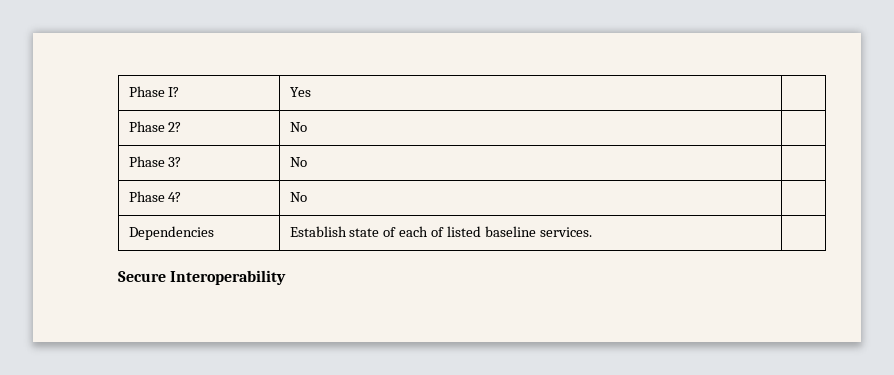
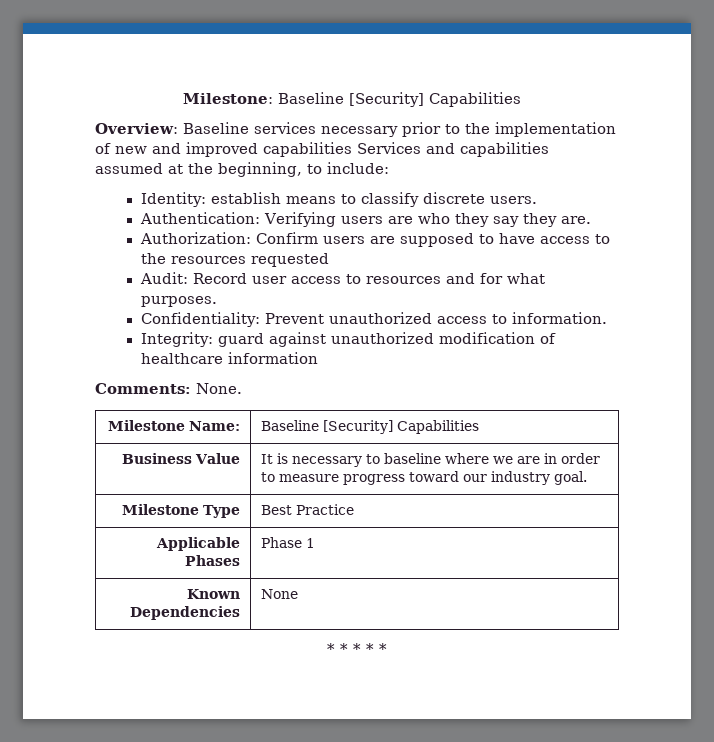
[128,86,180,97] [289,87,311,97] [128,121,182,132] [289,122,307,132] [128,156,182,167] [289,157,307,167] [128,191,182,202] [289,192,307,202] [128,226,214,240] [289,226,592,237] [118,270,287,285] Phase I? | Yes | // Phase 2? | No | // Phase 3? | No | // Phase 4? | No | // Dependencies | Establish state of each of listed baseline services. | // Secure Interoperability -> [182,92,521,107] [95,122,616,137] [95,142,549,157] [95,162,389,177] [140,192,537,207] [139,212,591,227] [139,232,610,247] [140,253,329,267] [139,272,545,284] [140,296,217,307] [140,312,607,327] [140,332,556,347] [140,352,318,364] [95,383,242,394] [108,420,241,431] [260,420,479,434] [122,453,241,464] [260,453,600,467] [260,471,587,485] [122,504,241,518] [260,504,354,515] [156,537,241,551] [185,555,241,566] [260,537,315,548] [187,589,241,599] [130,606,241,620] [260,589,298,599] [327,643,387,654] Milestone: Baseline [Security] Capabilities // Overview: Baseline services necessary prior to the implementation of new and improved capabilities Services and capabilities assumed at the beginning, to include: // Identity: establish means to classify discrete users. // Authentication: Verifying users are who they say they are. // Authorization: Confirm users are supposed to have access to the resources requested // Audit: Record user access to resources and for what purposes. // Confidentiality: Prevent unauthorized access to information. // Integrity: guard against unauthorized modification of healthcare information // Comments: None. // Milestone Name: | Baseline [Security] Capabilities // Business Value | It is necessary to baseline where we are in order to measure progress toward our industry goal. // Milestone Type | Best Practice // Applicable Phases | Phase 1 // Known Dependencies | None // * * * * *

